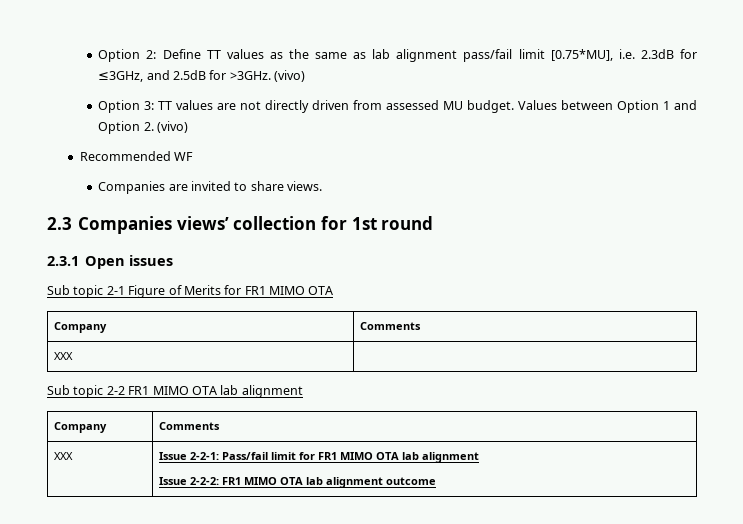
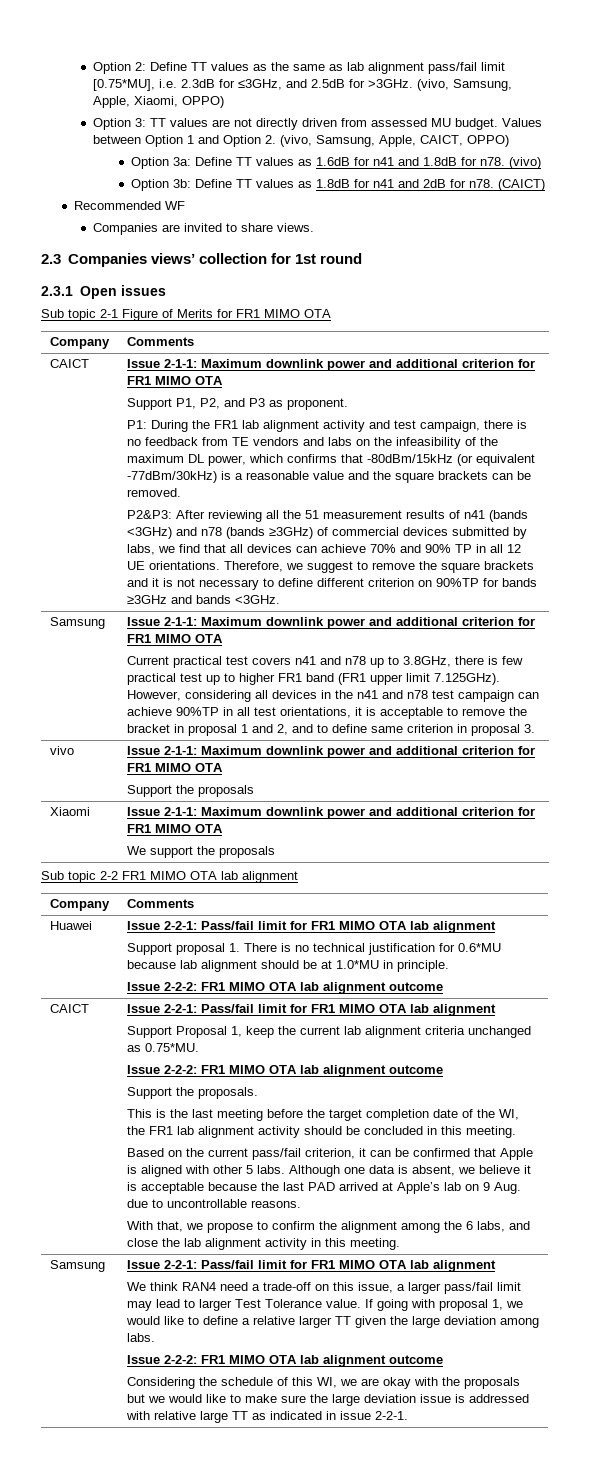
[274,70,306,82] (vivo) -> [417,79,513,91] [93,96,225,108] (vivo, Samsung, Apple, Xiaomi, OPPO)
[157,121,189,133] (vivo) -> [280,135,510,147] [130,157,541,169] [130,179,545,191] (vivo, Samsung, Apple, CAICT, OPPO) // Option 3a: Define TT values as 1.6dB for n41 and 1.8dB for n78. (vivo) // Option 3b: Define TT values as 1.8dB for n41 and 2dB for n78. (CAICT)
[53,352,73,360] XXX | -> [49,359,89,368] [126,359,535,371] [126,376,223,385] [126,398,348,410] [126,420,527,432] [126,437,498,449] [126,454,535,466] [126,471,531,483] [126,488,181,497] [126,510,528,522] [126,527,527,539] [126,544,521,555] [126,561,534,573] [126,578,537,590] [126,595,280,604] [49,617,105,629] [126,617,535,629] [126,634,223,643] [126,656,523,668] [126,673,500,685] [126,690,539,702] [126,707,527,719] [126,724,535,736] [49,746,74,755] [126,746,535,758] [126,763,223,772] [126,785,254,797] [49,807,90,816] [126,807,535,819] [126,824,223,833] [126,846,275,858] CAICT | Issue 2-1-1: Maximum downlink power and additional criterion for FR1 MIMO OTA // Support P1, P2, and P3 as proponent. // P1: During the FR1 lab alignment activity and test campaign, there is no feedback from TE vendors and labs on the infeasibility of the maximum DL power, which confirms that -80dBm/15kHz (or equivalent -77dBm/30kHz) is a reasonable value and the square brackets can be removed. // P2&P3: After reviewing all the 51 measurement results of n41 (bands <3GHz) and n78 (bands ≥3GHz) of commercial devices submitted by labs, we find that all devices can achieve 70% and 90% TP in all 12 UE orientations. Therefore, we suggest to remove the square brackets and it is not necessary to define different criterion on 90%TP for bands ≥3GHz and bands <3GHz. // Samsung | Issue 2-1-1: Maximum downlink power and additional criterion for FR1 MIMO OTA // Current practical test covers n41 and n78 up to 3.8GHz, there is few practical test up to higher FR1 band (FR1 upper limit 7.125GHz). However, considering all devices in the n41 and n78 test campaign can achieve 90%TP in all test orientations, it is acceptable to remove the bracket in proposal 1 and 2, and to define same criterion in proposal 3. // vivo | Issue 2-1-1: Maximum downlink power and additional criterion for FR1 MIMO OTA // Support the proposals // Xiaomi | Issue 2-1-1: Maximum downlink power and additional criterion for FR1 MIMO OTA // We support the proposals
[53,452,73,460] XXX -> [49,921,92,930] Huawei
[158,477,436,488] // Issue 2-2-2: FR1 MIMO OTA lab alignment outcome -> [126,943,501,955] [126,960,449,972] [126,982,443,994] [49,1004,89,1013] [126,1004,496,1016] [126,1026,531,1038] [126,1043,199,1052] [126,1065,443,1077] [126,1087,258,1099] [126,1109,519,1121] [126,1126,516,1138] [126,1148,533,1160] [126,1165,531,1177] [126,1182,521,1194] [126,1199,301,1208] [126,1221,530,1233] [126,1238,400,1250] [49,1260,105,1272] [126,1260,496,1272] [126,1282,521,1294] [126,1299,523,1311] [125,1316,539,1328] [126,1333,155,1342] [126,1355,443,1367] [126,1377,520,1389] [126,1394,529,1406] [125,1411,408,1423] // Support proposal 1. There is no technical justification for 0.6*MU because lab alignment should be at 1.0*MU in principle. // Issue 2-2-2: FR1 MIMO OTA lab alignment outcome // CAICT | Issue 2-2-1: Pass/fail limit for FR1 MIMO OTA lab alignment // Support Proposal 1, keep the current lab alignment criteria unchanged as 0.75*MU. // Issue 2-2-2: FR1 MIMO OTA lab alignment outcome // Support the proposals. // This is the last meeting before the target completion date of the WI, the FR1 lab alignment activity should be concluded in this meeting. // Based on the current pass/fail criterion, it can be confirmed that Apple is aligned with other 5 labs. Although one data is absent, we believe it is acceptable because the last PAD arrived at Apple’s lab on 9 Aug. due to uncontrollable reasons. // With that, we propose to confirm the alignment among the 6 labs, and close the lab alignment activity in this meeting. // Samsung | Issue 2-2-1: Pass/fail limit for FR1 MIMO OTA lab alignment // We think RAN4 need a trade-off on this issue, a larger pass/fail limit may lead to larger Test Tolerance value. If going with proposal 1, we would like to define a relative larger TT given the large deviation among labs. // Issue 2-2-2: FR1 MIMO OTA lab alignment outcome // Considering the schedule of this WI, we are okay with the proposals but we would like to make sure the large deviation issue is addressed with relative large TT as indicated in issue 2-2-1.

